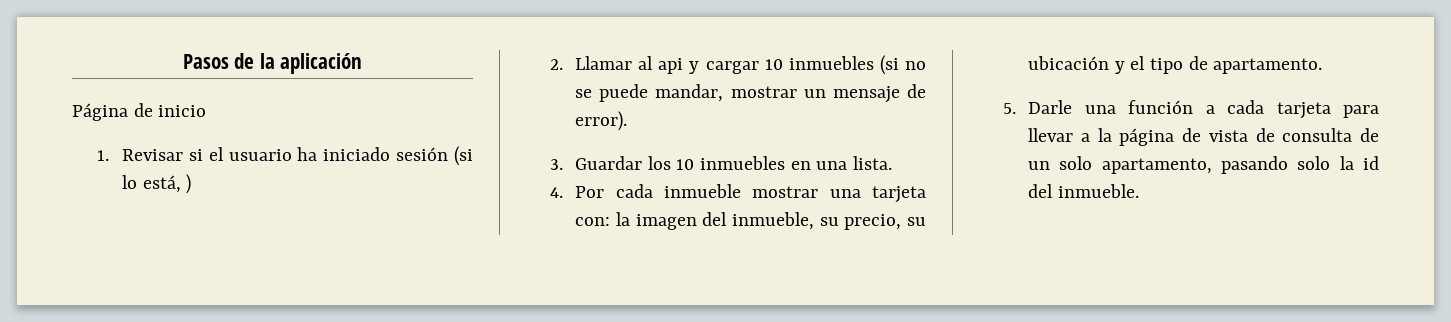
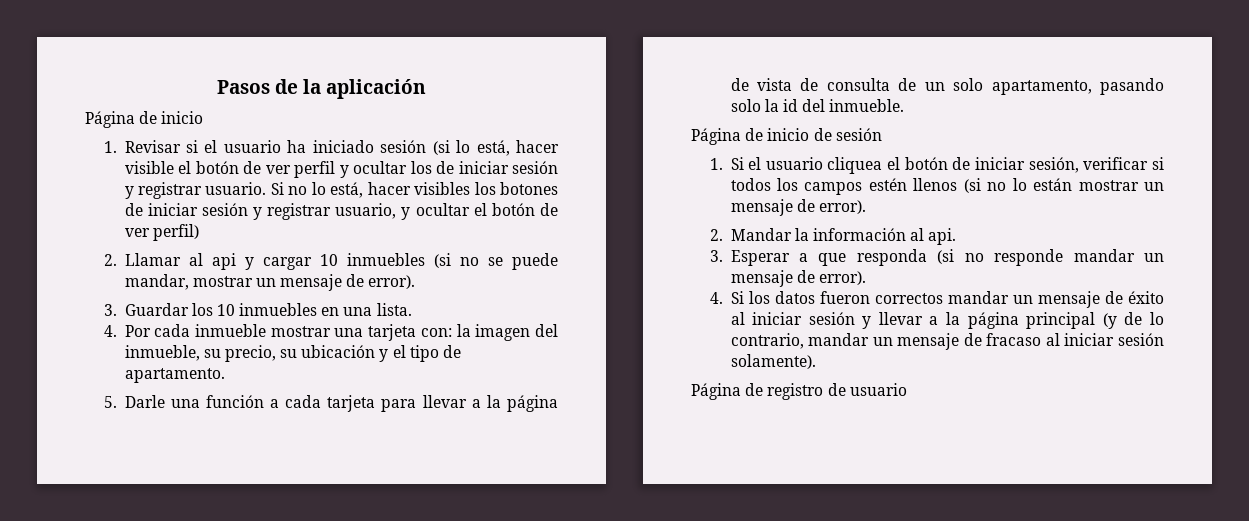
[186,174,192,194] ) -> [515,140,559,153] [124,161,558,178] [124,182,558,199] [124,203,558,220] [124,224,199,241] hacer visible el botón de ver perfil y ocultar los de iniciar sesión y registrar usuario. Si no lo está, hacer visibles los botones de iniciar sesión y registrar usuario, y ocultar el botón de ver perfil)
(1139, 191) none -> [691,128,882,145] [709,157,1164,174] [730,178,1164,195] [730,199,866,216] [709,228,957,245] [709,249,1164,266] [730,270,866,287] [709,291,1164,308] [730,312,1164,329] [730,333,1164,350] [730,354,816,369] [691,383,907,400] // Página de inicio de sesión // 1. Si el usuario cliquea el botón de iniciar sesión, verificar si todos los campos estén llenos (si no lo están mostrar un mensaje de error). // 2. Mandar la información al api. // 3. Esperar a que responda (si no responde mandar un mensaje de error). // 4. Si los datos fueron correctos mandar un mensaje de éxito al iniciar sesión y llevar a la página principal (y de lo contrario, mandar un mensaje de fracaso al iniciar sesión solamente). // Página de registro de usuario

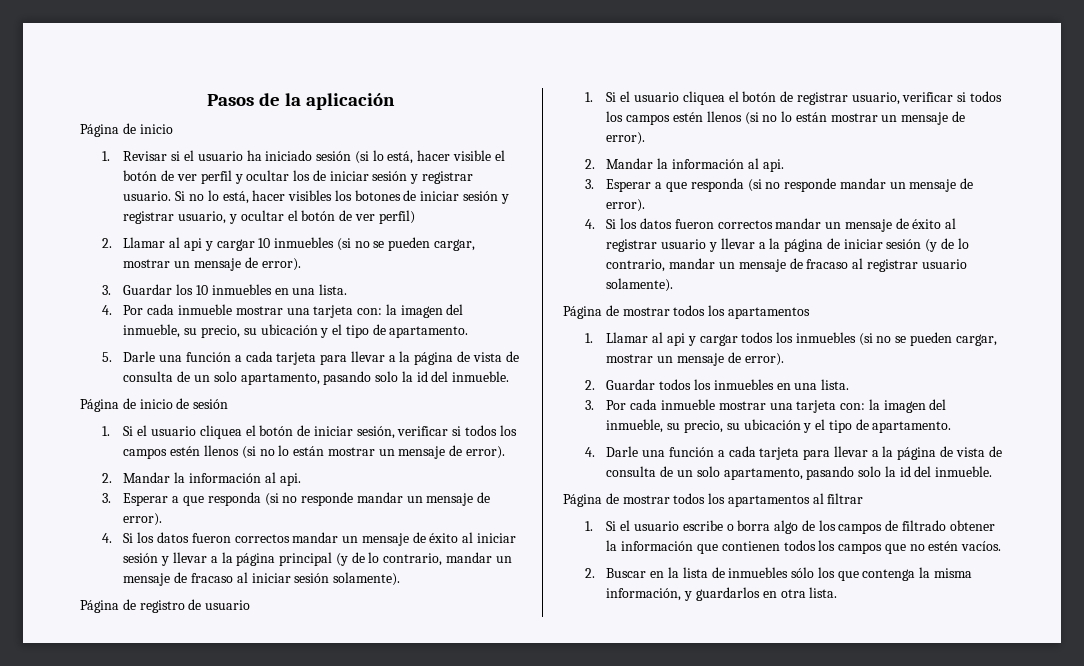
[512,253,558,270] [124,274,189,290] puede mandar, -> [388,237,476,251] pueden cargar,
(907, 389) none -> [584,91,1003,105] [606,111,966,125] [606,132,646,145] [584,158,784,172] [584,178,974,192] [606,199,646,212] [584,218,957,232] [606,238,969,252] [606,258,967,272] [606,278,674,292] [563,305,810,319] [584,332,997,346] [606,352,784,366] [584,379,850,390] [584,399,947,413] [606,419,952,433] [584,446,1002,460] [606,466,993,480] [563,493,864,507] [584,520,995,534] [606,540,1002,554] [584,567,973,581] [606,587,838,601] // 1. Si el usuario cliquea el botón de registrar usuario, verificar si todos los campos estén llenos (si no lo están mostrar un mensaje de error). // 2. Mandar la información al api. // 3. Esperar a que responda (si no responde mandar un mensaje de error). // 4. Si los datos fueron correctos mandar un mensaje de éxito al registrar usuario y llevar a la página de iniciar sesión (y de lo contrario, mandar un mensaje de fracaso al registrar usuario solamente). // Página de mostrar todos los apartamentos // 1. Llamar al api y cargar todos los inmuebles (si no se pueden cargar, mostrar un mensaje de error). // 2. Guardar todos los inmuebles en una lista. // 3. Por cada inmueble mostrar una tarjeta con: la imagen del inmueble, su precio, su ubicación y el tipo de apartamento. // 4. Darle una función a cada tarjeta para llevar a la página de vista de consulta de un solo apartamento, pasando solo la id del inmueble. // Página de mostrar todos los apartamentos al filtrar // 1. Si el usuario escribe o borra algo de los campos de filtrado obtener la información que contienen todos los campos que no estén vacíos. // 2. Buscar en la lista de inmuebles sólo los que contenga la misma información, y guardarlos en otra lista.

